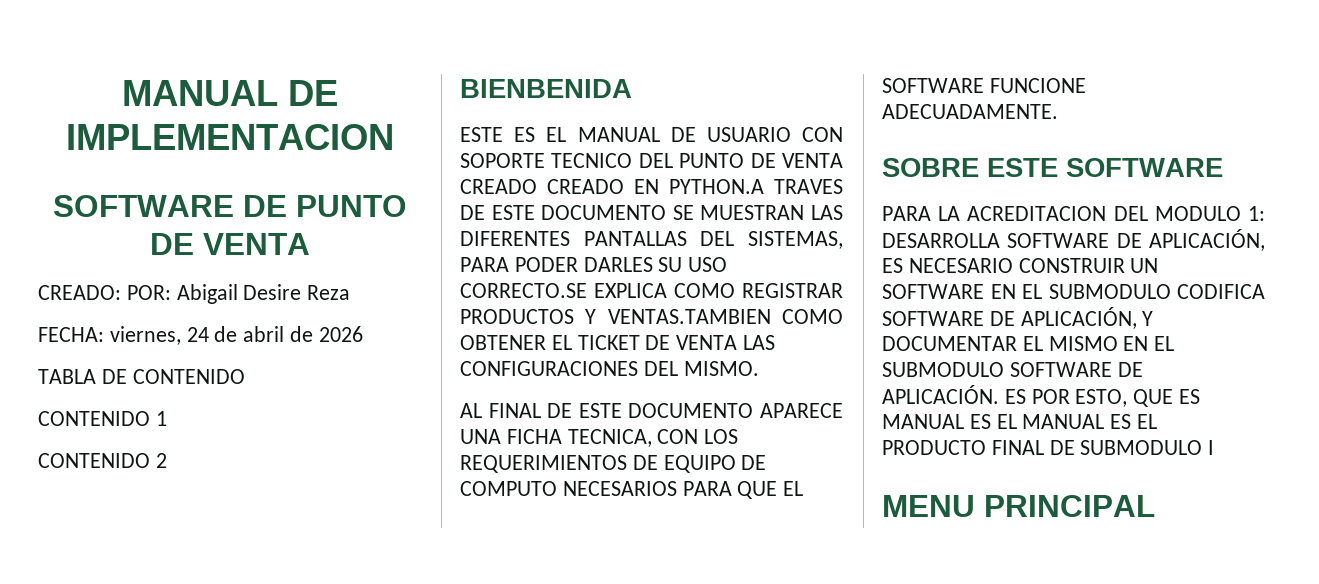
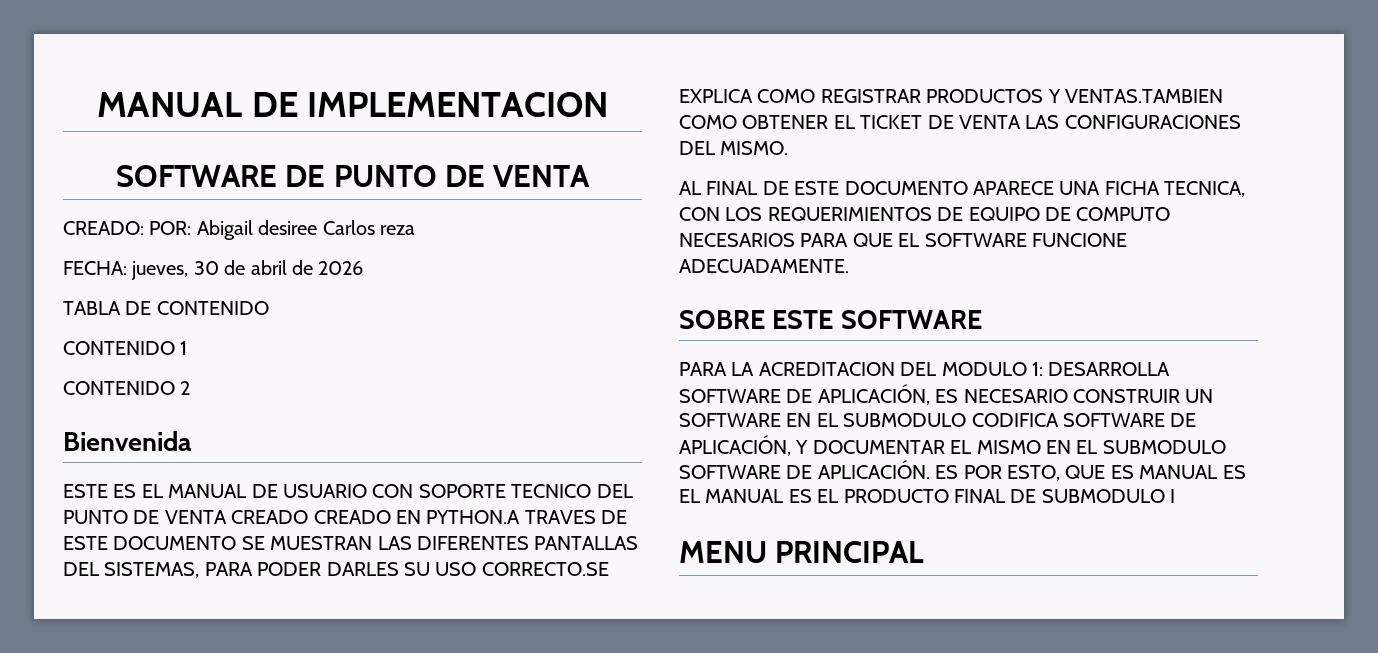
[243,284,351,300] Desire Reza -> [258,220,415,235] desiree Carlos reza
[109,326,209,345] viernes, 24 -> [131,261,219,280] jueves, 30
[460,79,632,98] BIENBENIDA -> [63,431,192,451] Bienvenida

